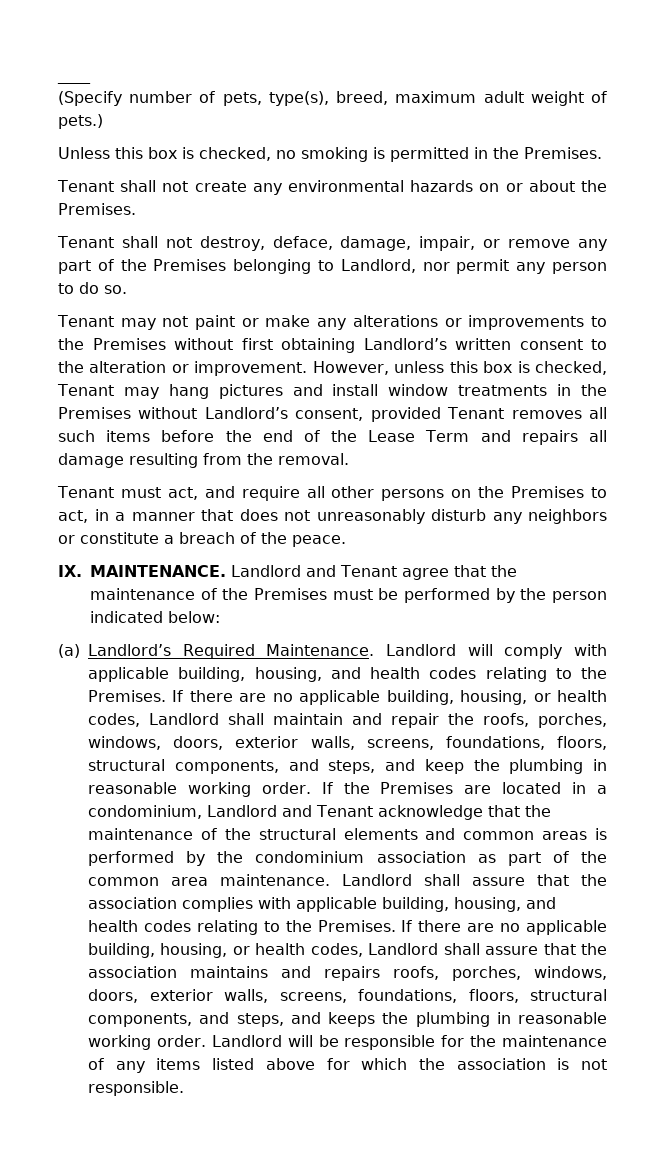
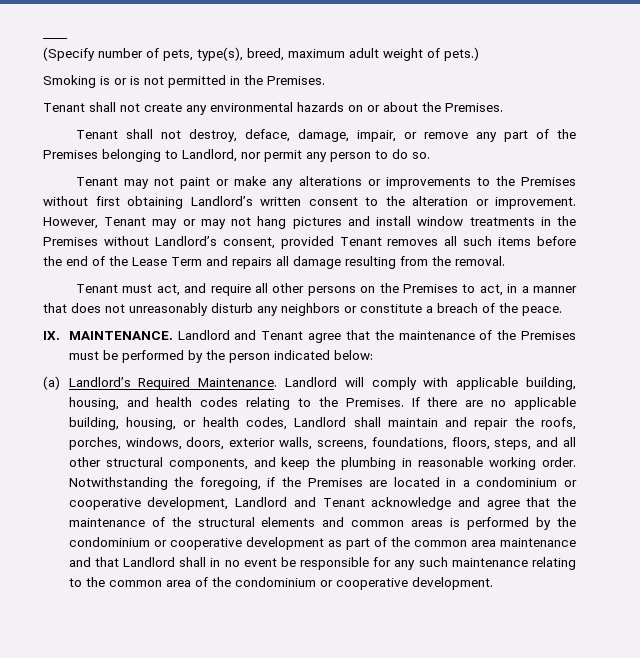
[58,147,385,162] Unless this box is checked, no smoking is -> [43,75,164,88] Smoking is or is not
[394,361,608,375] [57,384,159,399] unless this box is checked, Tenant may -> [104,217,252,229] Tenant may or may not
[88,759,415,774] structural components, and steps, and -> [494,437,576,450] [68,457,276,470] steps, and all other structural components, and
[321,782,333,794] If -> [68,477,276,490] Notwithstanding the foregoing, if
[88,805,202,819] condominium, -> [476,477,577,487] [68,497,229,510] condominium or cooperative development,
(483, 812) none -> [457,497,520,510] and agree
[376,851,466,863] association -> [153,537,324,550] or cooperative development
[220,874,607,886] [88,897,556,912] [88,920,607,935] [88,943,608,958] [88,966,607,981] [88,989,607,1003] [88,1012,607,1027] [88,1035,607,1050] [88,1058,607,1073] [88,1081,184,1096] maintenance. Landlord shall assure that the association complies with applicable building, housing, and health codes relating to the Premises. If there are no applicable building, housing, or health codes, Landlord shall assure that the association maintains and repairs roofs, porches, windows, doors, exterior walls, screens, foundations, floors, structural components, and steps, and keeps the plumbing in reasonable working order. Landlord will be responsible for the maintenance of any items listed above for which the association is not responsible. -> [499,538,576,547] [68,557,576,570] [68,577,493,590] maintenance and that Landlord shall in no event be responsible for any such maintenance relating to the common area of the condominium or cooperative development.

